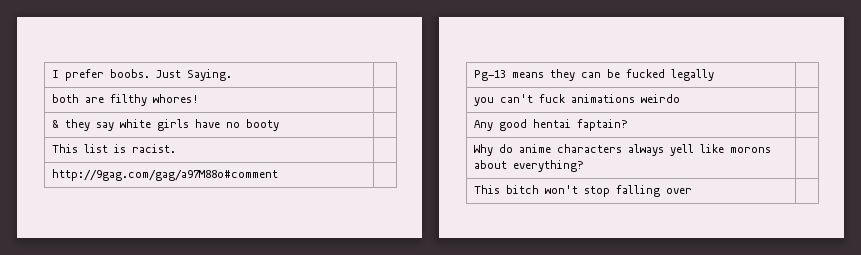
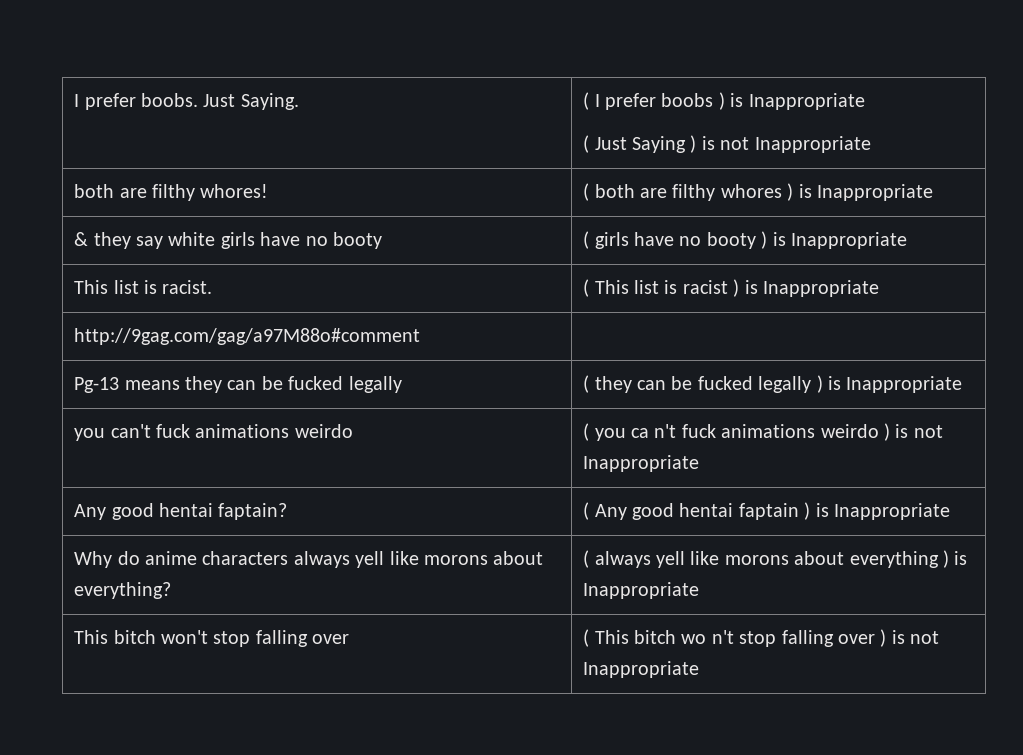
[52,94,200,106] // both are filthy whores! | -> [583,92,865,110] [583,135,871,153] [74,184,269,201] [583,183,934,201] ( I prefer boobs ) is Inappropriate // ( Just Saying ) is not Inappropriate // both are filthy whores! | ( both are filthy whores ) is Inappropriate
[52,144,177,153] // This list is racist. | -> [583,231,908,249] [74,280,213,294] [583,279,880,297] ( girls have no booty ) is Inappropriate // This list is racist. | ( This list is racist ) is Inappropriate
(715, 75) none -> [583,375,963,393] ( they can be fucked legally ) is Inappropriate
[474,119,629,131] // Any good hentai faptain? | -> [583,423,943,441] [583,455,700,472] [74,503,288,520] [583,502,951,520] ( you ca n't fuck animations weirdo ) is not Inappropriate // Any good hentai faptain? | ( Any good hentai faptain ) is Inappropriate
(585, 166) none -> [583,550,968,568] [583,582,700,599] ( always yell like morons about everything ) is Inappropriate
(693, 191) none -> [583,629,940,647] [583,661,700,678] ( This bitch wo n't stop falling over ) is not Inappropriate

